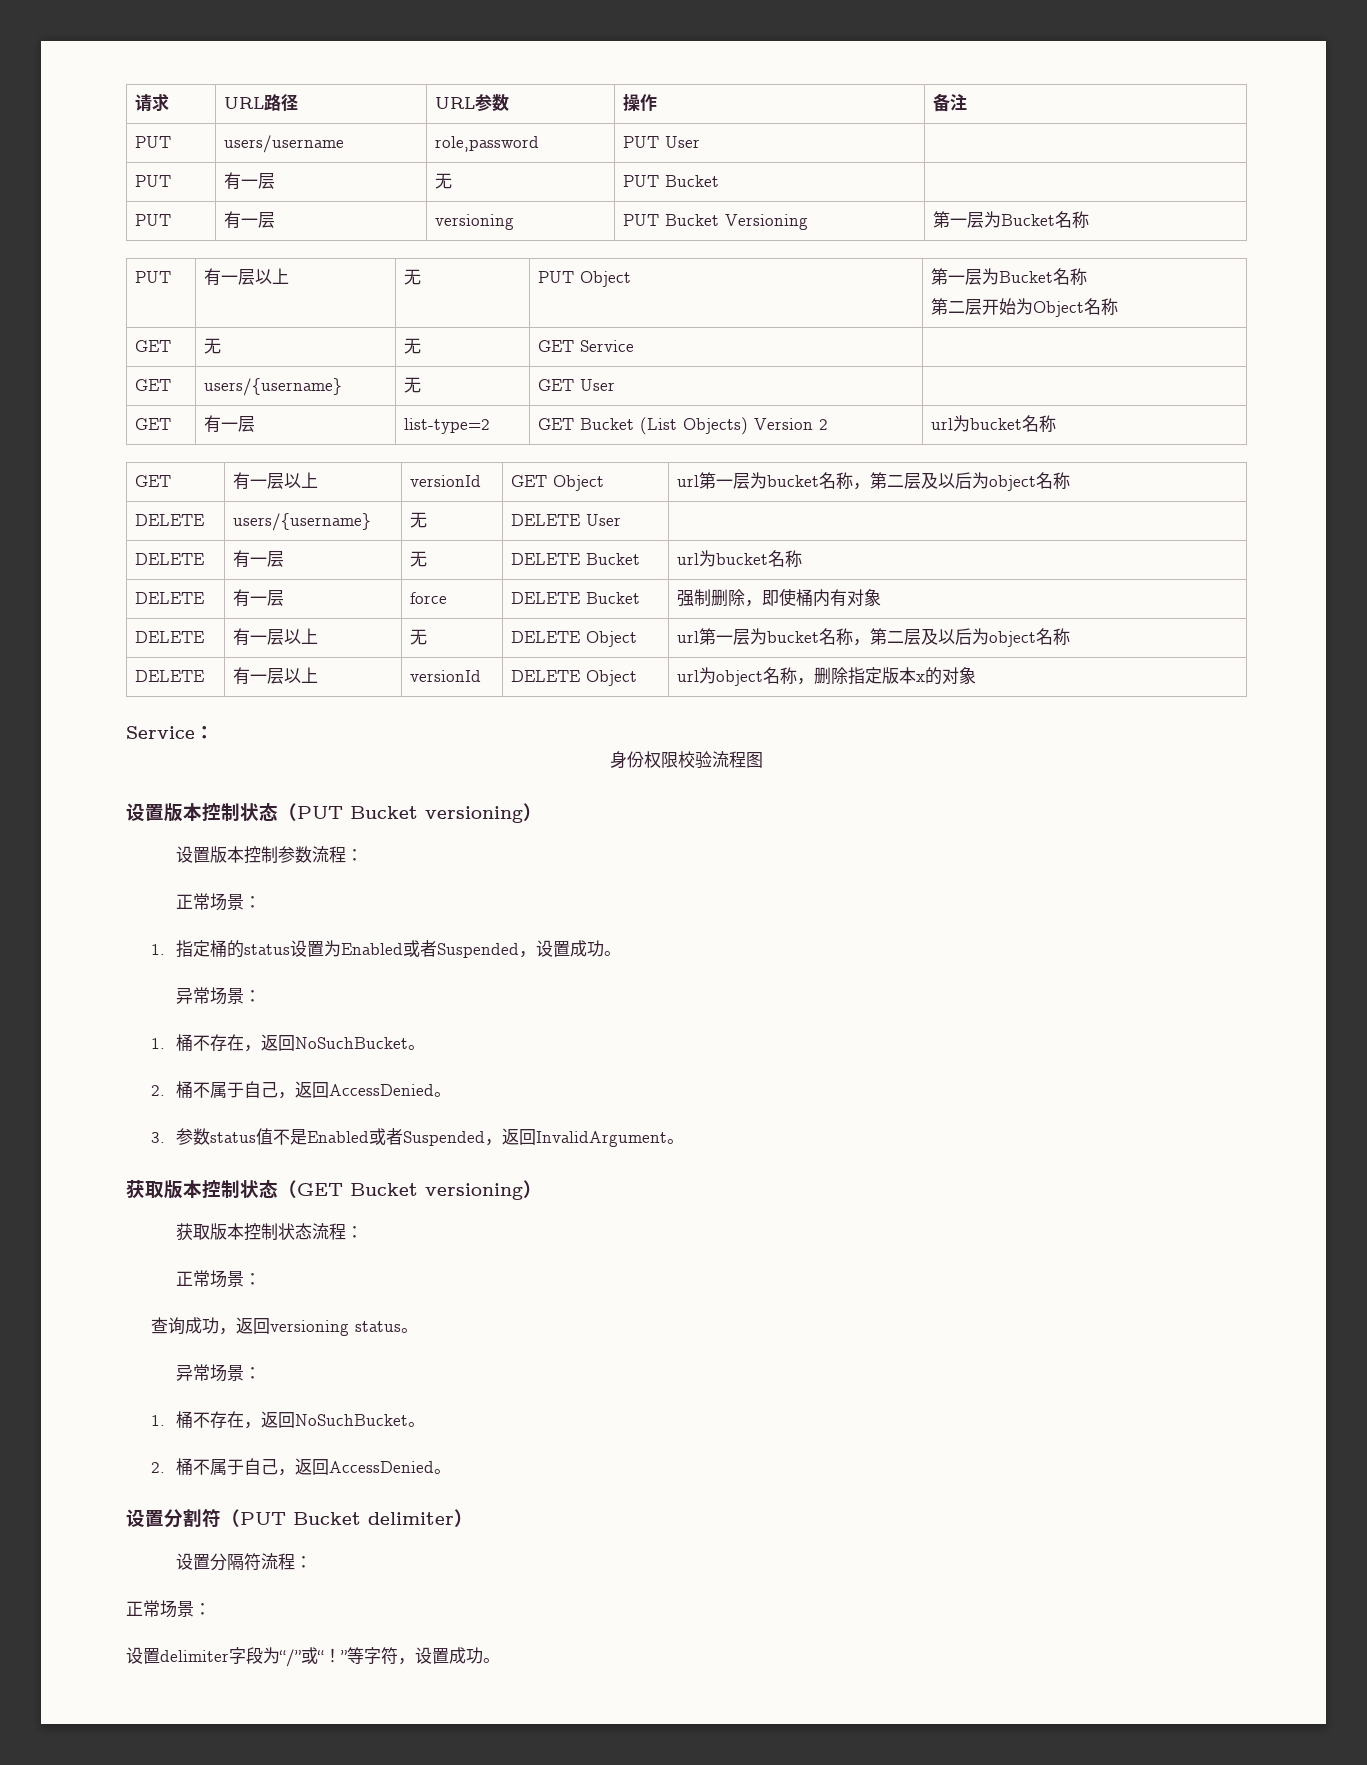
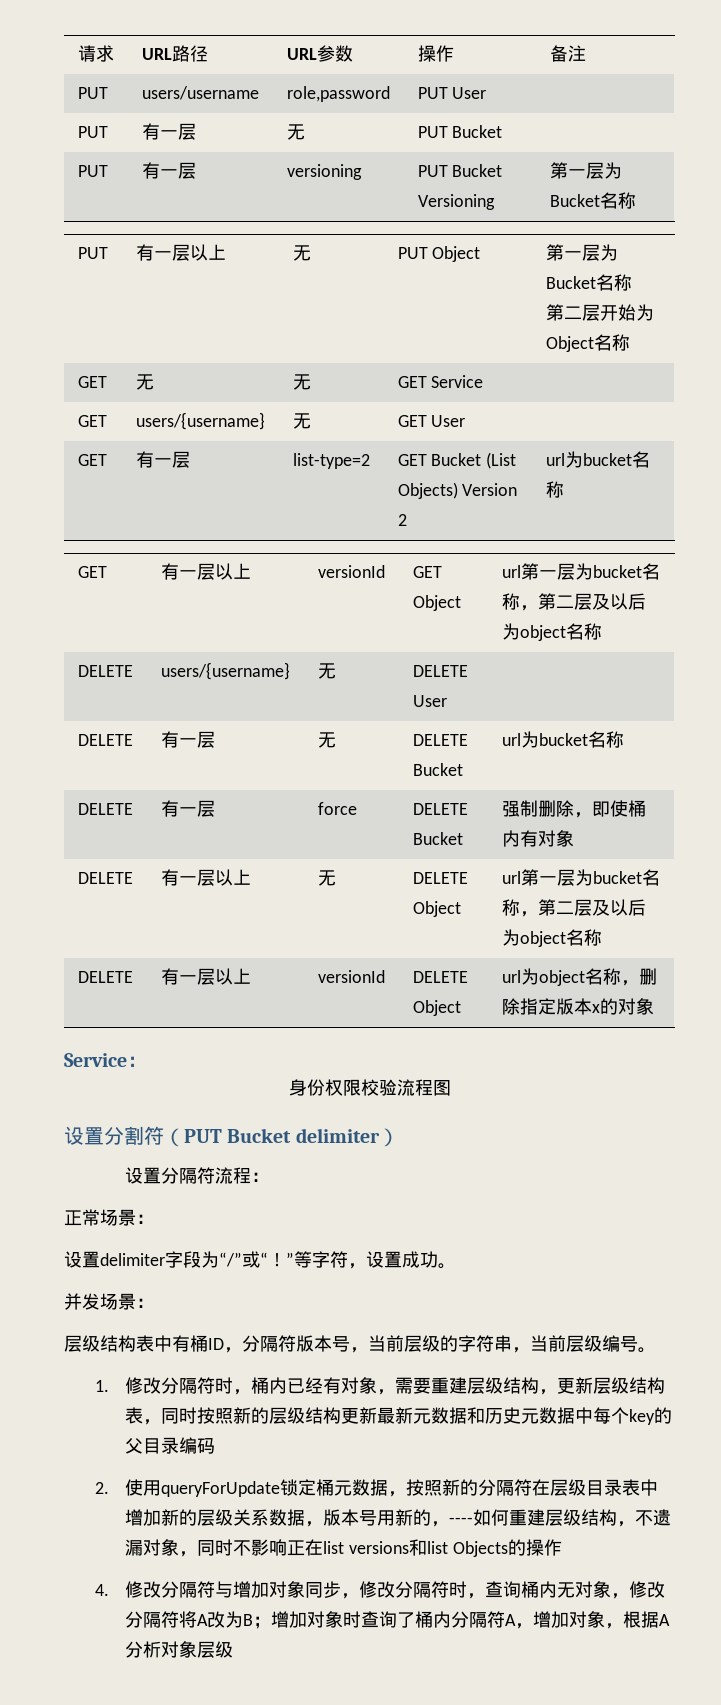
[126,802,542,823] [176,846,364,864] [176,893,262,911] [151,940,622,958] [176,987,262,1005] [151,1034,426,1052] [151,1081,452,1099] [151,1128,685,1147] [126,1179,542,1200] [176,1223,364,1241] [176,1270,262,1288] [151,1317,419,1336] [176,1364,262,1382] [151,1411,426,1429] [151,1458,452,1476] // 设置版本控制状态（PUT Bucket versioning） // 设置版本控制参数流程： // 正常场景： // 1.指定桶的status设置为Enabled或者Suspended，设置成功。 // 异常场景： // 1.桶不存在，返回NoSuchBucket。 // 2.桶不属于自己，返回AccessDenied。 // 3.参数status值不是Enabled或者Suspended，返回InvalidArgument。 // 获取版本控制状态（GET Bucket versioning） // 获取版本控制状态流程： // 正常场景： // 查询成功，返回versioning status。 // 异常场景： // 1.桶不存在，返回NoSuchBucket。 // 2.桶不属于自己，返回AccessDenied。 -> (451, 1088) none
(500, 1660) none -> [64,1293,154,1310] [64,1335,656,1353] [94,1377,666,1395] [125,1407,673,1425] [125,1437,216,1454] [94,1479,659,1497] [125,1509,672,1527] [125,1539,562,1557] [94,1581,666,1599] [125,1611,671,1629] [125,1641,234,1658] // 并发场景： // 层级结构表中有桶ID，分隔符版本号，当前层级的字符串，当前层级编号。 // 1.修改分隔符时，桶内已经有对象，需要重建层级结构，更新层级结构表，同时按照新的层级结构更新最新元数据和历史元数据中每个key的父目录编码 // 2.使用queryForUpdate锁定桶元数据，按照新的分隔符在层级目录表中增加新的层级关系数据，版本号用新的，----如何重建层级结构，不遗漏对象，同时不影响正在list versions和list Objects的操作 // 4.修改分隔符与增加对象同步，修改分隔符时，查询桶内无对象，修改分隔符将A改为B；增加对象时查询了桶内分隔符A，增加对象，根据A分析对象层级

